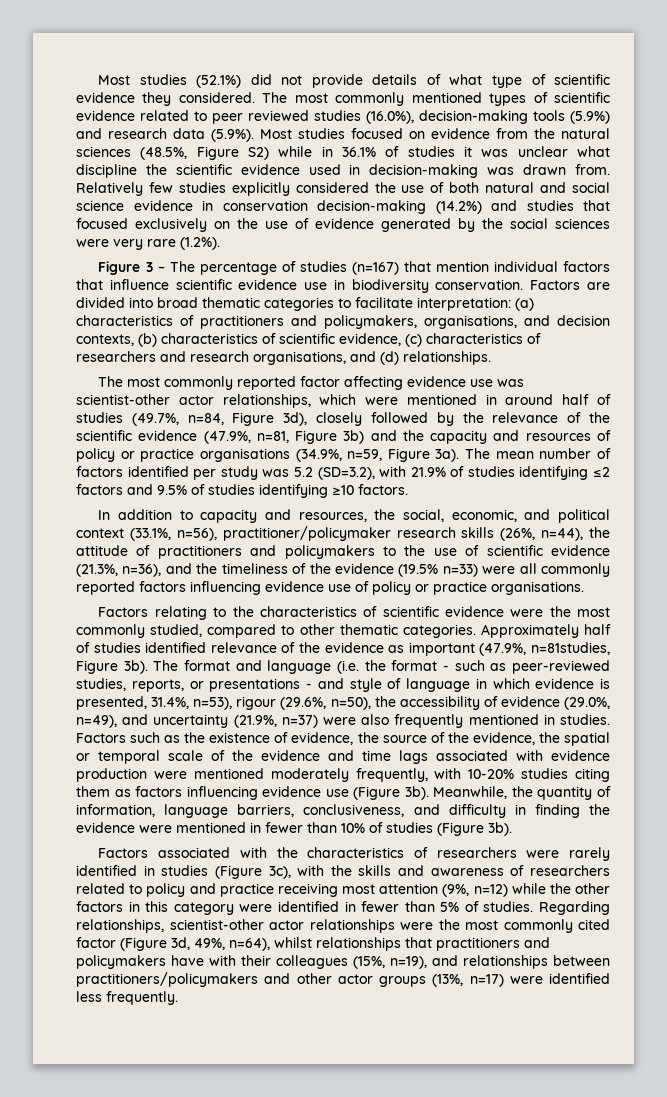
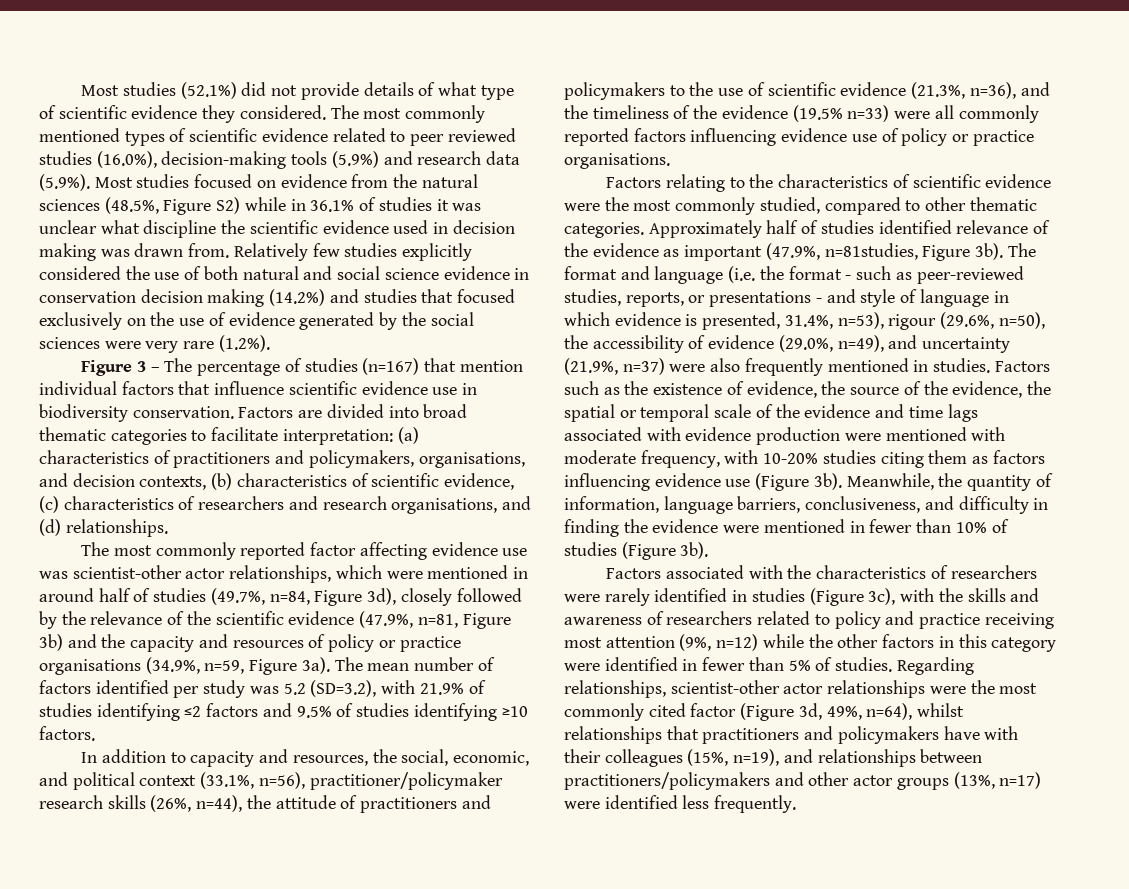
[369,164,479,178] decision-making -> [452,220,515,234] [39,243,96,261] decision making
[317,200,426,214] decision-making -> [140,289,265,307] decision making
[270,768,428,782] moderately frequently, -> [971,427,1006,441] [564,450,720,468] with moderate frequency,

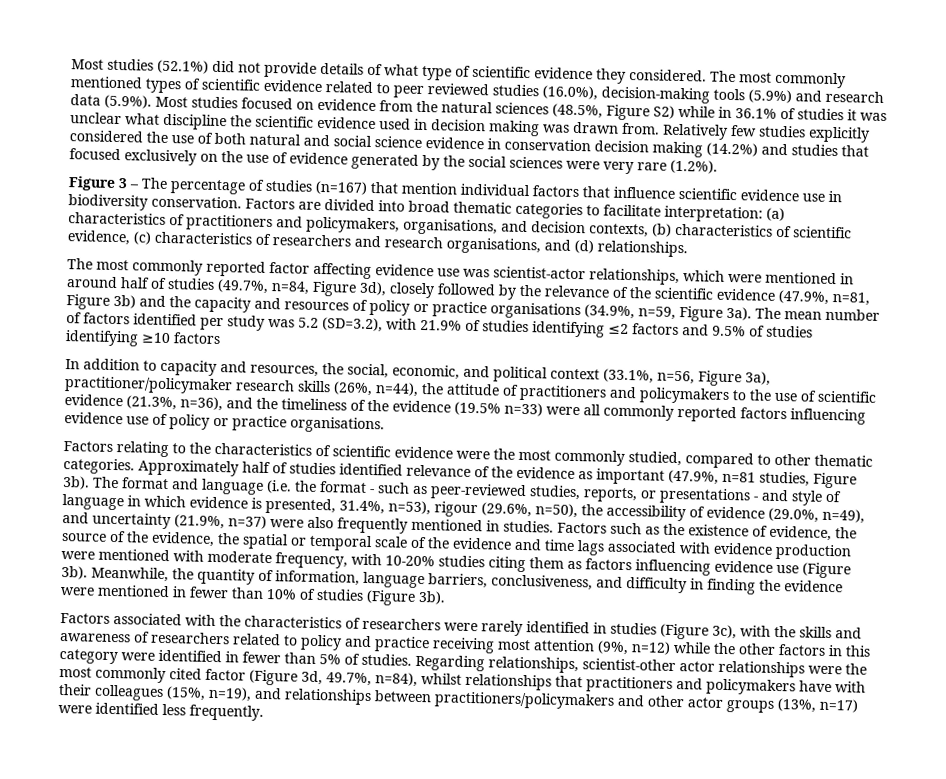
[72,565,226,579] scientist-other actor -> [493,266,586,280] scientist-actor
[39,726,95,741] factors. -> [173,332,221,345] factors
[258,772,305,789] n=56), -> [657,370,771,387] n=56, Figure 3a),
[824,243,918,260] n=81studies, -> [722,471,810,487] n=81 studies,
[826,703,913,720] 49%, n=64), -> [326,672,418,687] 49.7%, n=84),

